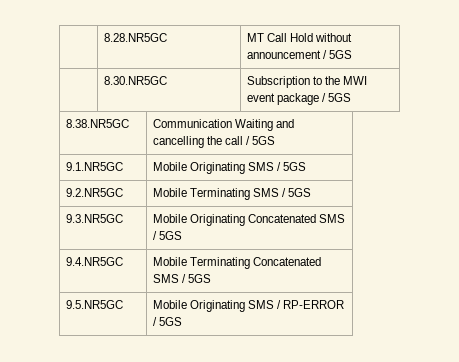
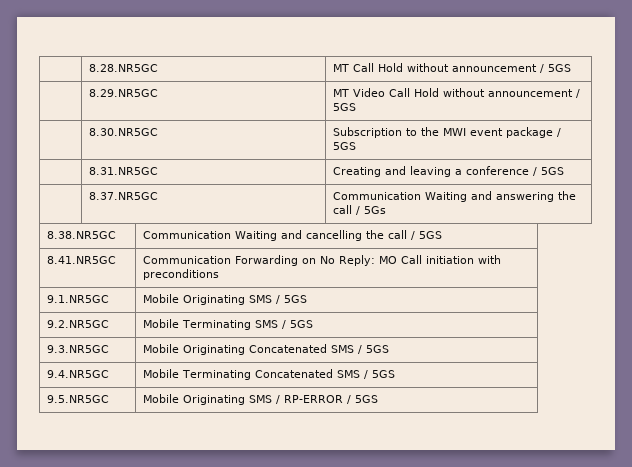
(353, 54) none -> [88,89,158,97] [332,88,580,98] [332,103,356,111] // | 8.29.NR5GC | MT Video Call Hold without announcement / 5GS
(352, 97) none -> [88,167,158,175] [332,166,564,177] [88,192,158,200] [332,191,576,202] [332,205,386,215] // | 8.31.NR5GC | Creating and leaving a conference / 5GS // | 8.37.NR5GC | Communication Waiting and answering the call / 5Gs
(276, 140) none -> [46,256,116,264] [142,255,501,266] [142,269,219,280] // 8.41.NR5GC | Communication Forwarding on No Reply: MO Call initiation with preconditions

